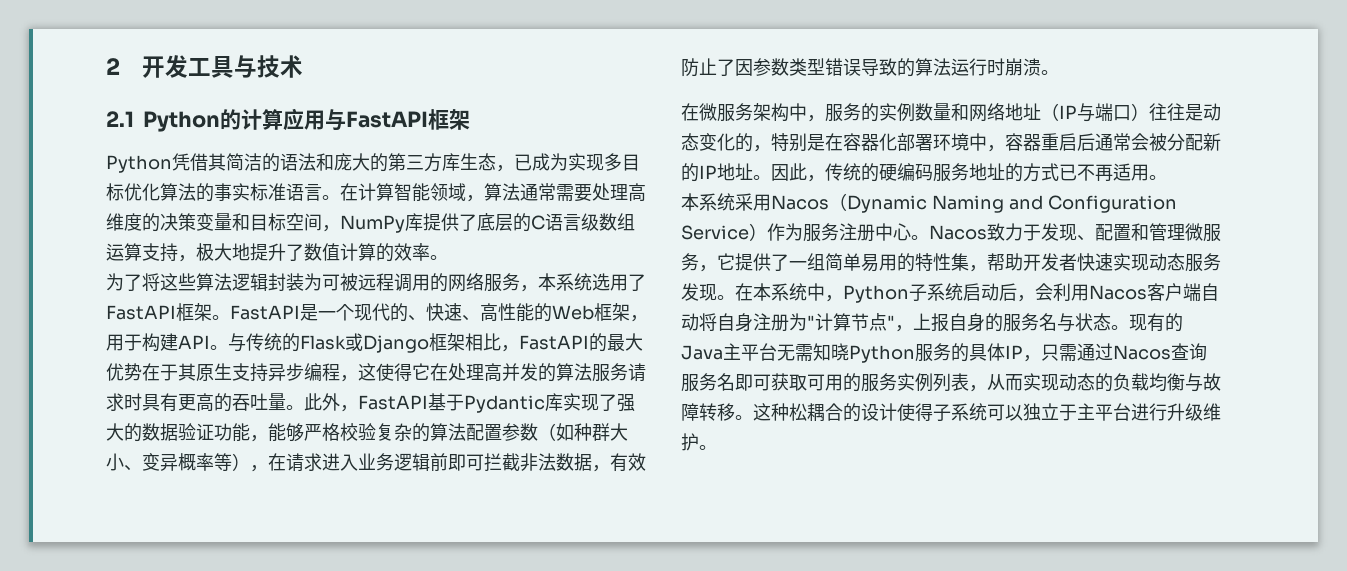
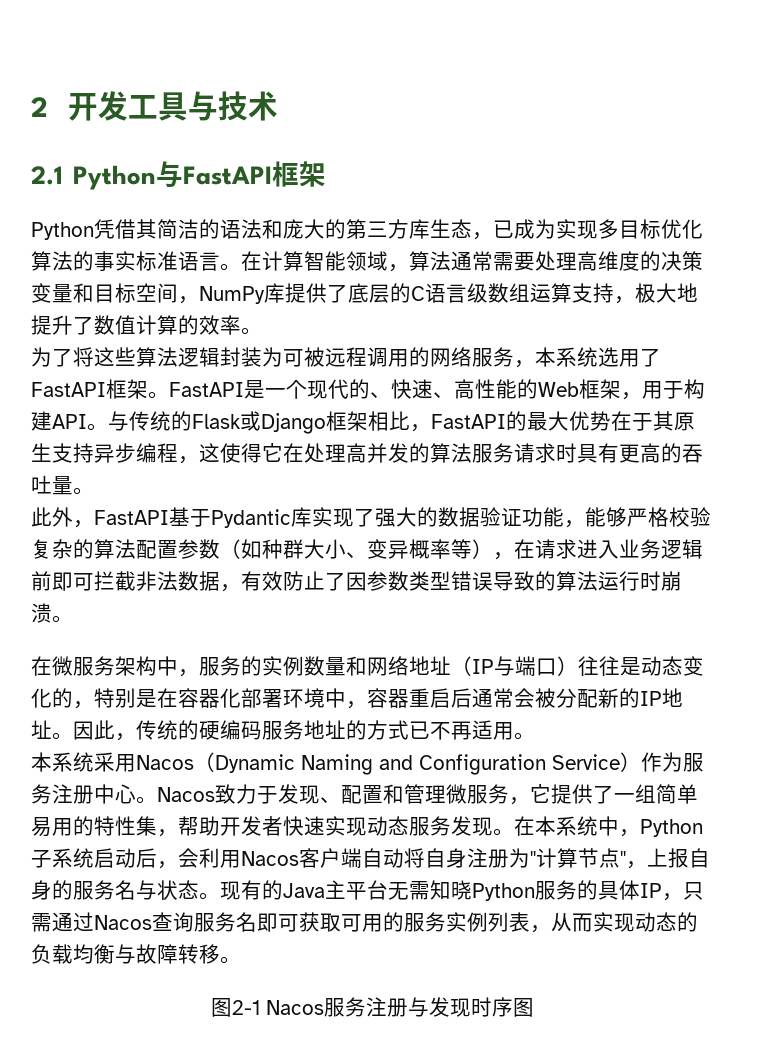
[220,108,325,131] 的计算应用 -> (157, 177) none
(304, 407) none -> (94, 491) //
[753,403,1221,422] [681,433,717,451] 这种松耦合的设计使得子系统可以独立于主平台进行升级维护。 -> [210,997,534,1017] // 图2-1 Nacos服务注册与发现时序图

